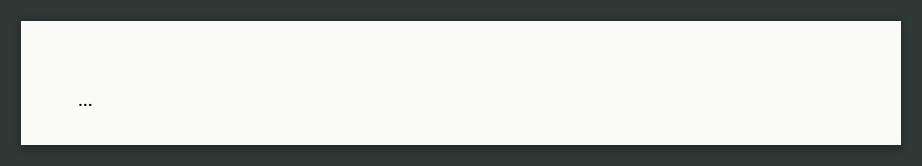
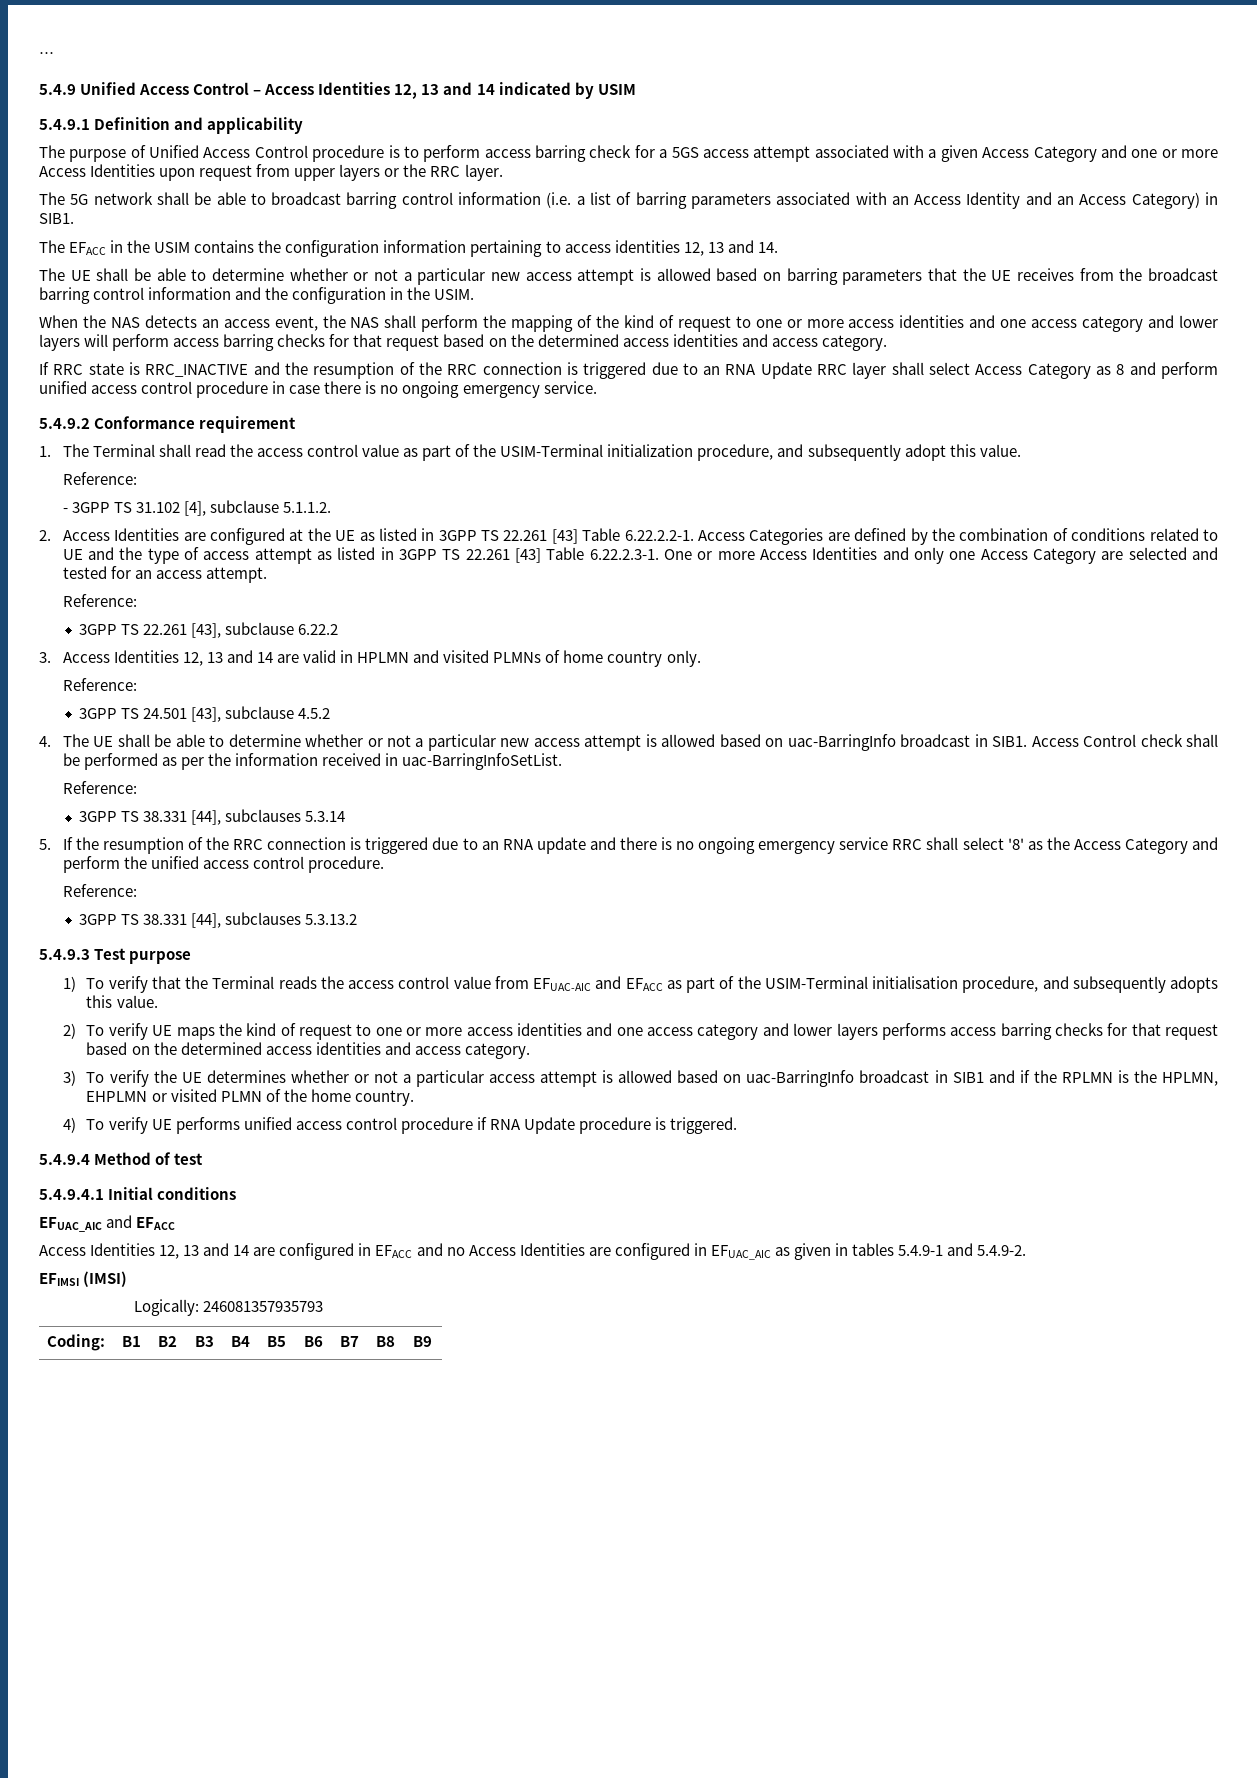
(93, 104) none -> [39,82,636,99] [39,117,304,134] [39,145,1218,162] [39,164,503,181] [39,192,1218,209] [39,213,74,224] [39,240,778,257] [39,268,1218,285] [39,287,475,304] [39,315,1218,332] [39,334,887,351] [39,362,1218,379] [39,381,597,398] [39,416,297,433] [39,444,1021,461] [62,472,137,485] [62,500,332,516] [39,528,1218,545] [62,547,1219,564] [62,566,267,583] [62,594,137,607] [79,622,339,638] [39,650,701,667] [62,678,137,691] [79,706,331,722] [39,734,1218,751] [62,753,563,770] [62,781,137,794] [79,809,346,825] [39,837,1219,854] [62,856,384,873] [62,884,137,897] [79,912,358,928] [39,948,192,964] [62,976,1219,993] [86,995,158,1008] [62,1023,1218,1040] [86,1042,530,1059] [62,1070,1219,1087] [86,1089,414,1106] [62,1117,738,1134] [39,1152,204,1165] [39,1187,237,1200] [39,1215,176,1232] [39,1243,1027,1260] [39,1271,128,1287] [133,1299,324,1316] [47,1334,106,1351] [122,1336,142,1347] [158,1336,178,1347] [195,1336,215,1347] [231,1336,251,1347] [267,1336,287,1347] [304,1336,324,1347] [340,1336,360,1347] [376,1336,396,1347] [413,1336,433,1347] // 5.4.9 Unified Access Control – Access Identities 12, 13 and 14 indicated by USIM // 5.4.9.1 Definition and applicability // The purpose of Unified Access Control procedure is to perform access barring check for a 5GS access attempt associated with a given Access Category and one or more Access Identities upon request from upper layers or the RRC layer. // The 5G network shall be able to broadcast barring control information (i.e. a list of barring parameters associated with an Access Identity and an Access Category) in SIB1. // The EFACC in the USIM contains the configuration information pertaining to access identities 12, 13 and 14. // The UE shall be able to determine whether or not a particular new access attempt is allowed based on barring parameters that the UE receives from the broadcast barring control information and the configuration in the USIM. // When the NAS detects an access event, the NAS shall perform the mapping of the kind of request to one or more access identities and one access category and lower layers will perform access barring checks for that request based on the determined access identities and access category. // If RRC state is RRC_INACTIVE and the resumption of the RRC connection is triggered due to an RNA Update RRC layer shall select Access Category as 8 and perform unified access control procedure in case there is no ongoing emergency service. // 5.4.9.2 Conformance requirement // 1. The Terminal shall read the access control value as part of the USIM-Terminal initialization procedure, and subsequently adopt this value. // Reference: // - 3GPP TS 31.102 [4], subclause 5.1.1.2. // 2. Access Identities are configured at the UE as listed in 3GPP TS 22.261 [43] Table 6.22.2.2-1. Access Categories are defined by the combination of conditions related to UE and the type of access attempt as listed in 3GPP TS 22.261 [43] Table 6.22.2.3-1. One or more Access Identities and only one Access Category are selected and tested for an access attempt. // Reference: // 3GPP TS 22.261 [43], subclause 6.22.2 // 3. Access Identities 12, 13 and 14 are valid in HPLMN and visited PLMNs of home country only. // Reference: // 3GPP TS 24.501 [43], subclause 4.5.2 // 4. The UE shall be able to determine whether or not a particular new access attempt is allowed based on uac-BarringInfo broadcast in SIB1. Access Control check shall be performed as per the information received in uac-BarringInfoSetList. // Reference: // 3GPP TS 38.331 [44], subclauses 5.3.14 // 5. If the resumption of the RRC connection is triggered due to an RNA update and there is no ongoing emergency service RRC shall select '8' as the Access Category and perform the unified access control procedure. // Reference: // 3GPP TS 38.331 [44], subclauses 5.3.13.2 // 5.4.9.3 Test purpose // 1) To verify that the Terminal reads the access control value from EFUAC-AIC and EFACC as part of the USIM-Terminal initialisation procedure, and subsequently adopts this value. // 2) To verify UE maps the kind of request to one or more access identities and one access category and lower layers performs access barring checks for that request based on the determined access identities and access category. // 3) To verify the UE determines whether or not a particular access attempt is allowed based on uac-BarringInfo broadcast in SIB1 and if the RPLMN is the HPLMN, EHPLMN or visited PLMN of the home country. // 4) To verify UE performs unified access control procedure if RNA Update procedure is triggered. // 5.4.9.4 Method of test // 5.4.9.4.1 Initial conditions // EFUAC_AIC and EFACC // Access Identities 12, 13 and 14 are configured in EFACC and no Access Identities are configured in EFUAC_AIC as given in tables 5.4.9-1 and 5.4.9-2. // EFIMSI (IMSI) // Logically: 246081357935793 // Coding: | B1 | B2 | B3 | B4 | B5 | B6 | B7 | B8 | B9

